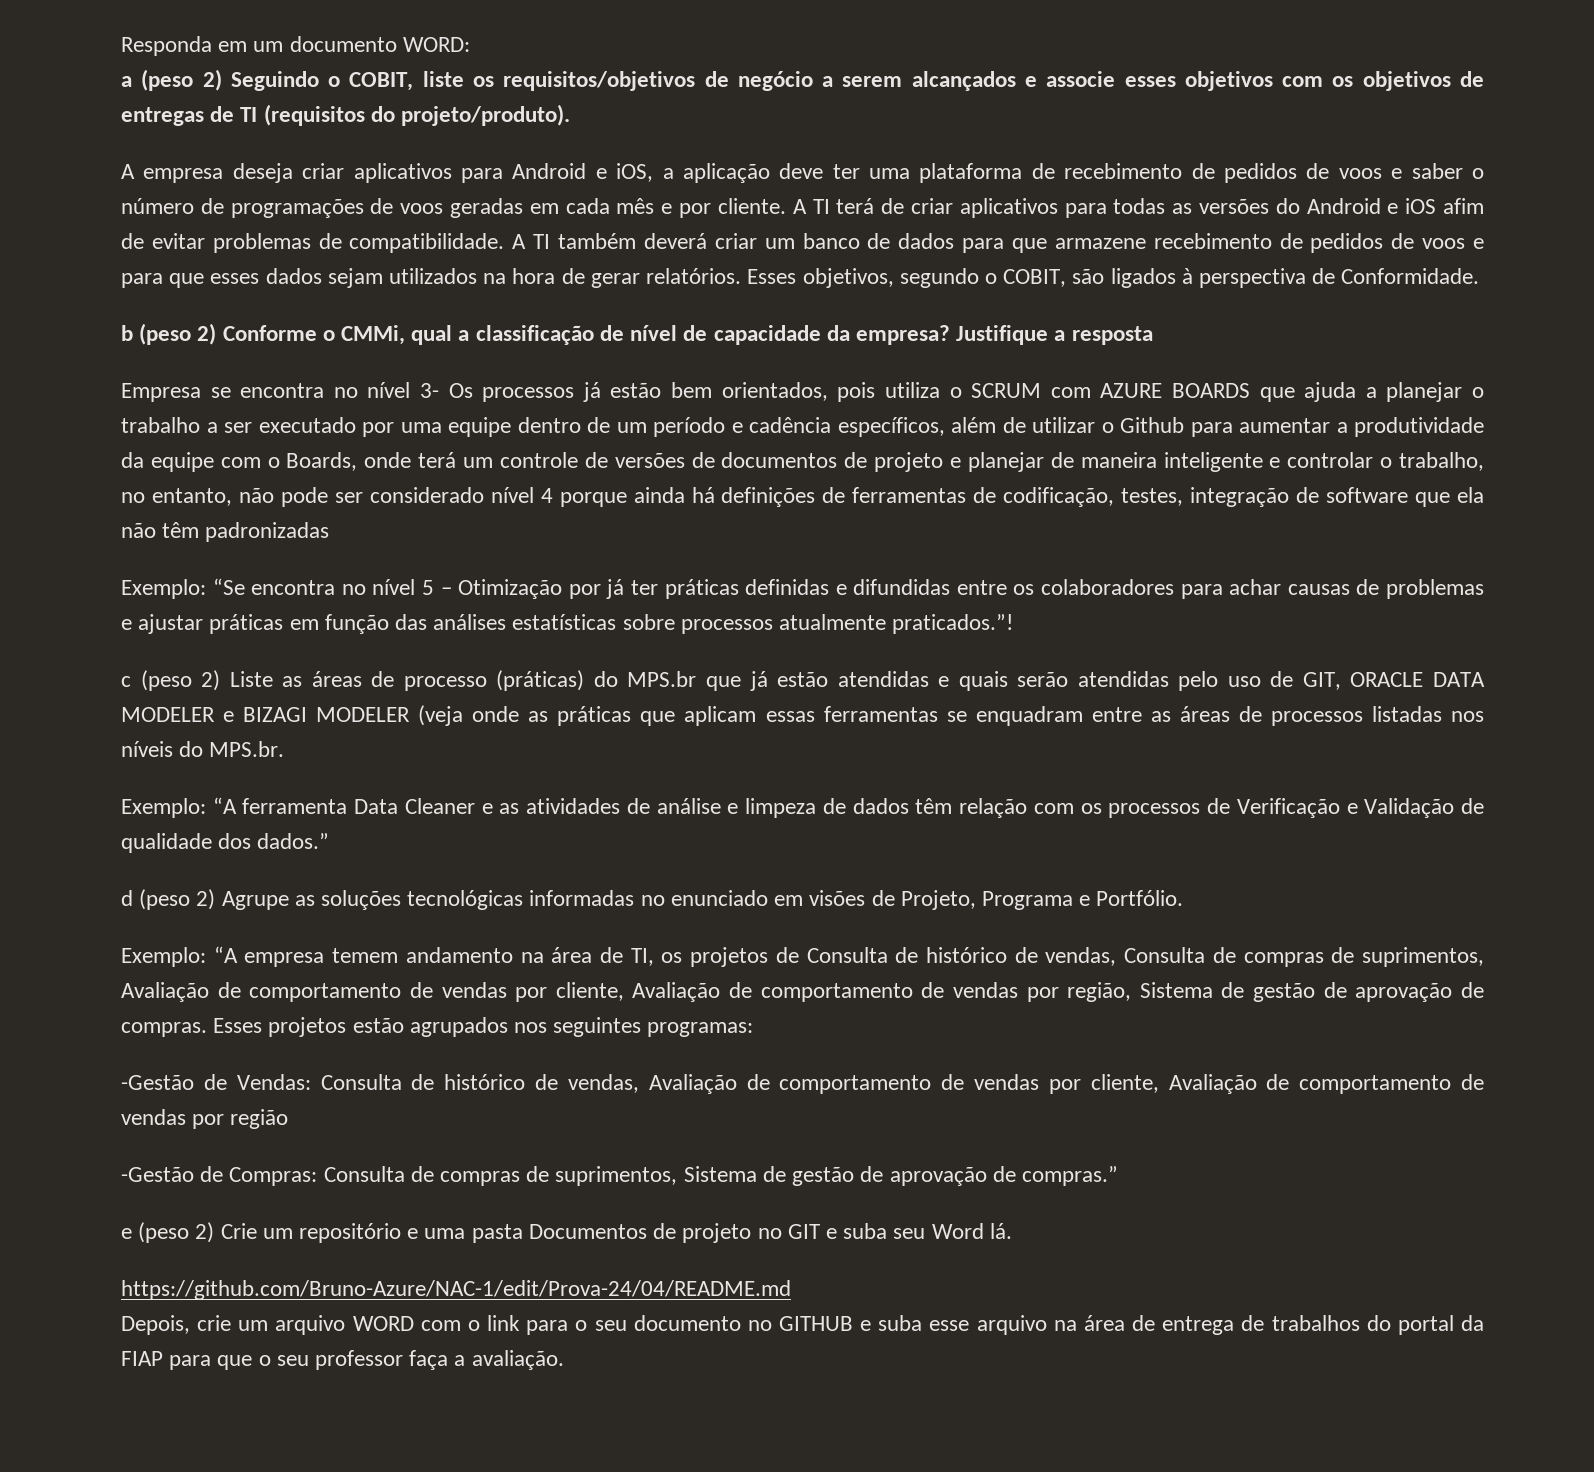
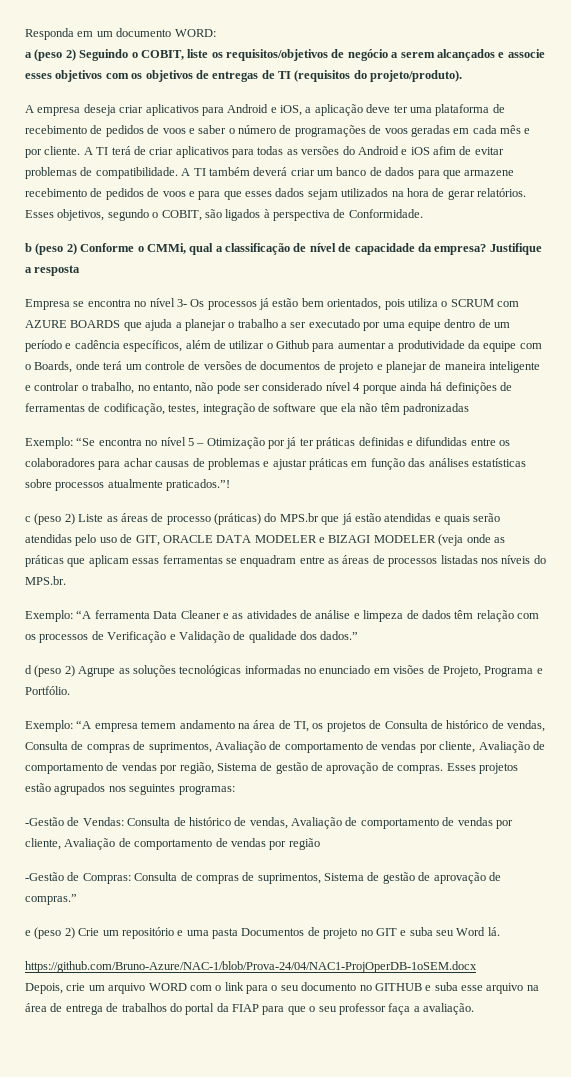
[121,1280,791,1300] https://github.com/Bruno-Azure/NAC-1/edit/Prova-24/04/README.md -> [25,961,477,973] https://github.com/Bruno-Azure/NAC-1/blob/Prova-24/04/NAC1-ProjOperDB-1oSEM.docx

